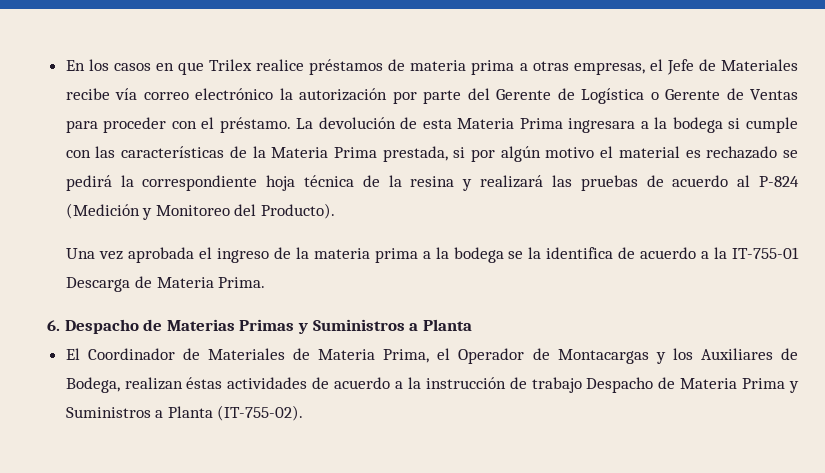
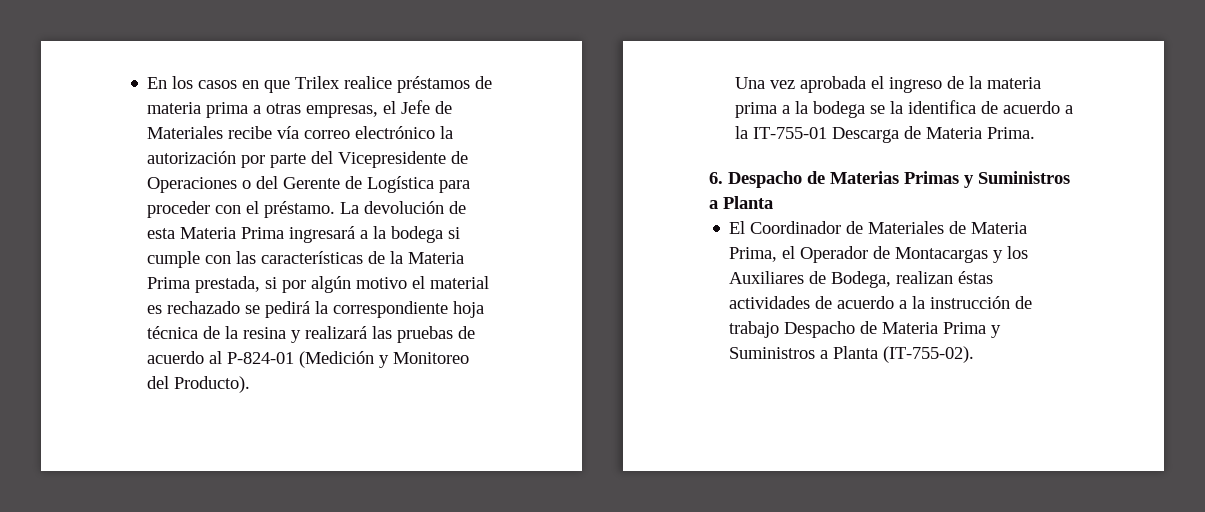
[496,88,799,104] Gerente de Logística o Gerente de Ventas -> [338,151,469,168] [147,176,435,193] Vicepresidente de Operaciones o del Gerente de Logística
[568,118,636,133] ingresara -> [289,226,356,243] ingresará
[759,176,800,187] P-824 -> [227,352,295,364] P-824-01

